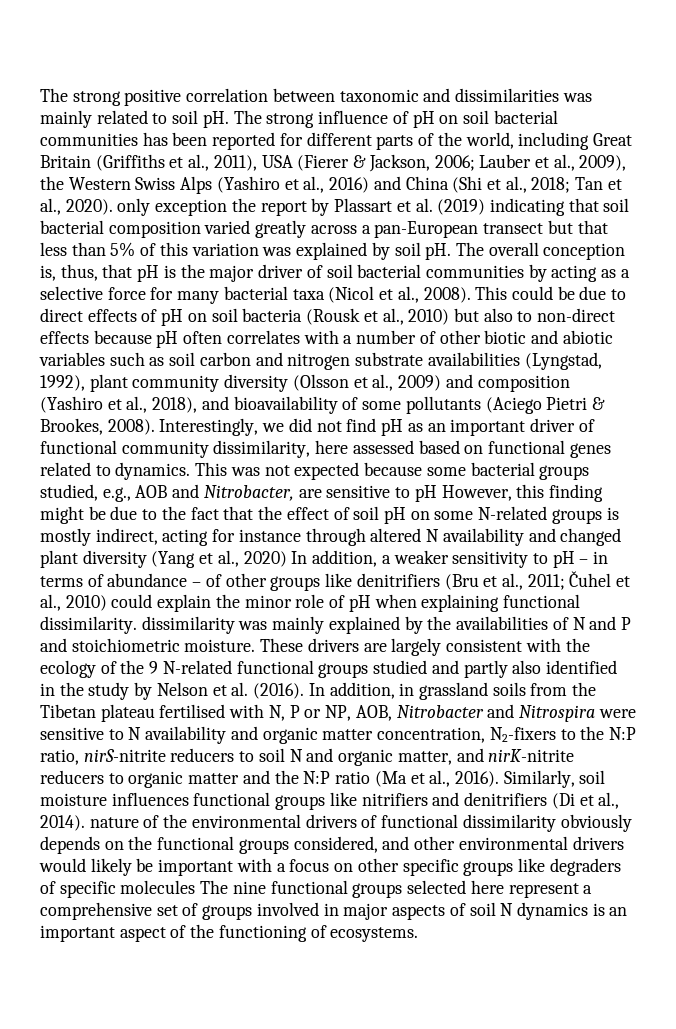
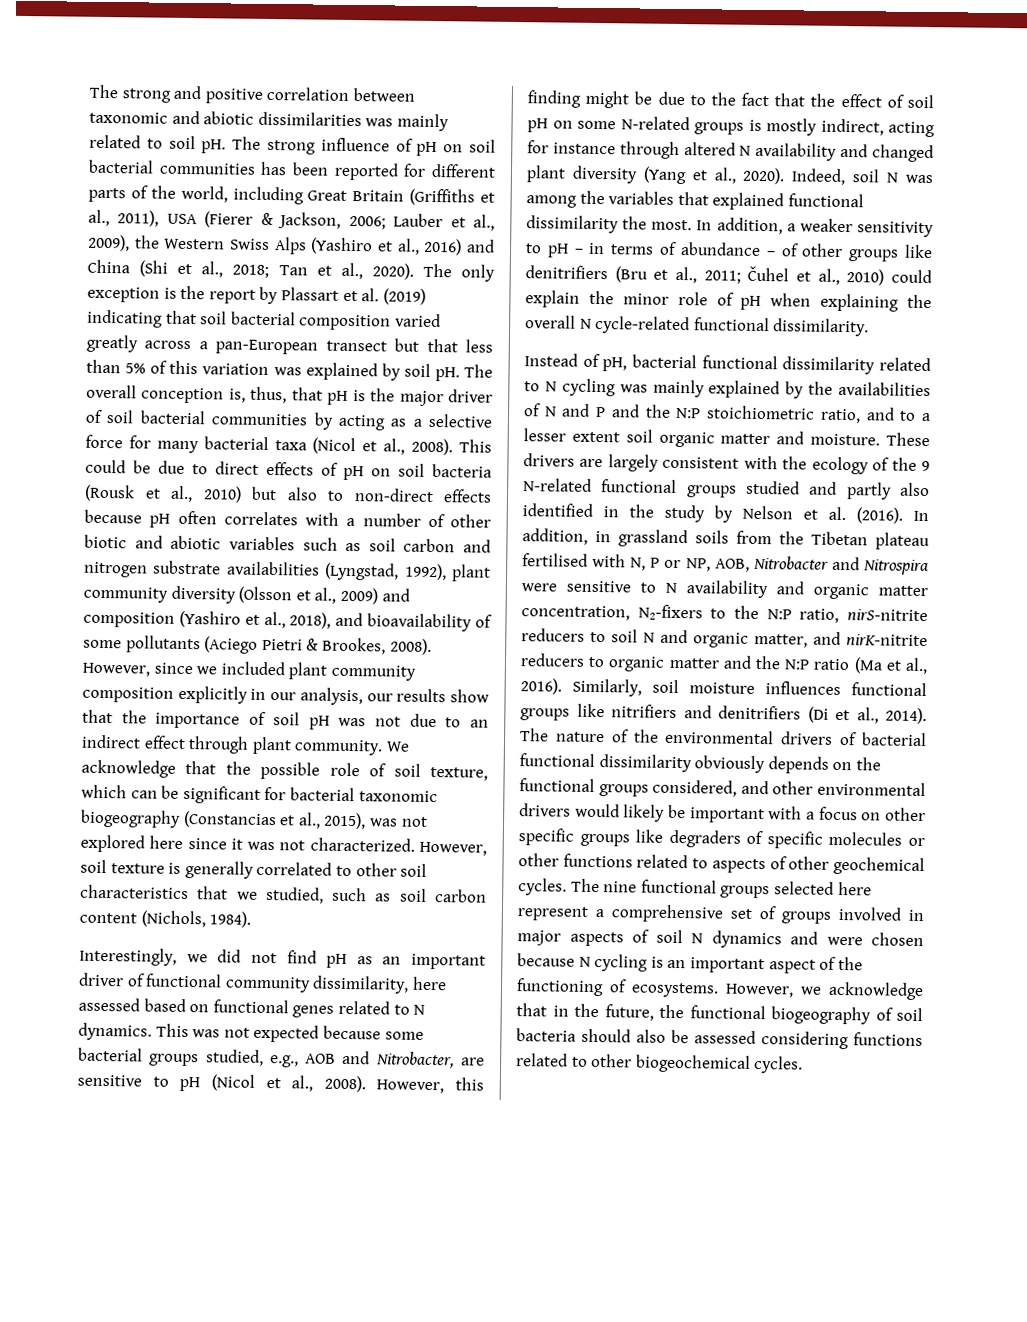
[40,88,121,106] The strong -> [89,84,202,103] The strong and
(451, 95) none -> [203,111,255,125] abiotic
(113, 207) none -> [422,263,452,278] The
(228, 207) none -> [163,287,177,299] is
(155, 427) none -> [82,661,416,681] [82,685,490,706] [82,709,489,730] [81,734,410,756] [81,759,488,781] [81,784,438,804] [80,809,428,830] [80,834,487,856] [80,859,428,879] [80,884,487,904] [79,910,252,928] However, since we included plant community composition explicitly in our analysis, our results show that the importance of soil pH was not due to an indirect effect through plant community. We acknowledge that the possible role of soil texture, which can be significant for bacterial taxonomic biogeography (Constancias et al., 2015), was not explored here since it was not characterized. However, soil texture is generally correlated to other soil characteristics that we studied, such as soil carbon content (Nichols, 1984). //
(111, 470) none -> [413,1004,426,1015] N
(437, 493) none -> [210,1074,366,1093] (Nicol et al., 2008).
[243,551,287,567] 2020) -> [742,167,934,186] [526,190,864,211] [526,215,693,234] 2020). Indeed, soil N was among the variables that explained functional dissimilarity the most.
[502,594,580,608] [40,616,235,634] functional dissimilarity. dissimilarity -> [907,294,932,309] [525,315,870,337] [524,353,931,375] [524,378,616,397] the overall N cycle-related functional dissimilarity. // Instead of pH, bacterial functional dissimilarity related to N cycling
[71,638,180,652] stoichiometric -> [644,404,931,424] [523,428,805,448] the N:P stoichiometric ratio, and to a lesser extent soil organic matter and
(85, 823) none -> [520,728,549,742] The
(378, 821) none -> [861,732,927,747] bacterial
(196, 887) none -> [908,837,925,847] [518,853,925,876] [518,878,567,896] or other functions related to aspects of other geochemical cycles.
(588, 911) none -> [790,931,924,947] [517,953,649,972] and were chosen because N cycling
(419, 934) none -> [725,981,924,1001] [516,1003,923,1025] [516,1028,923,1050] [516,1053,804,1074] However, we acknowledge that in the future, the functional biogeography of soil bacteria should also be assessed considering functions related to other biogeochemical cycles.

